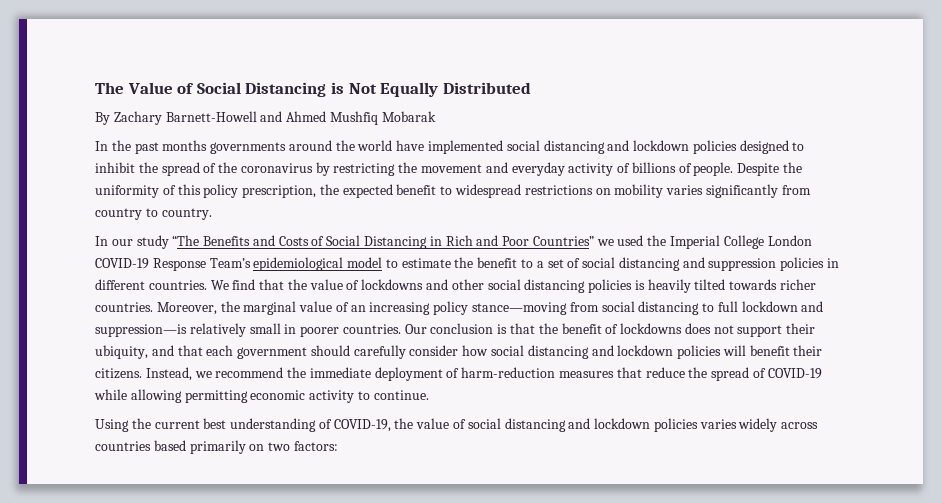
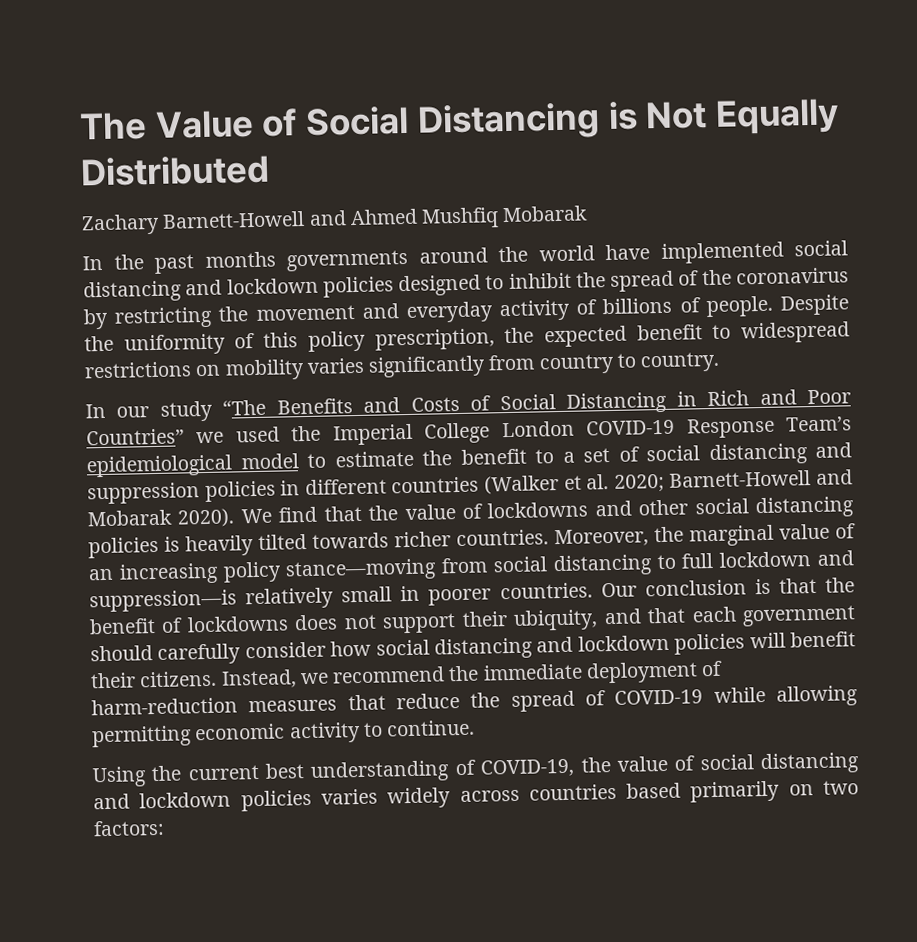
[95,112,110,125] By -> (270, 170) none
[148,280,207,290] countries. -> [391,469,854,495] [87,508,236,528] countries (Walker et al. 2020; Barnett-Howell and Mobarak 2020).

